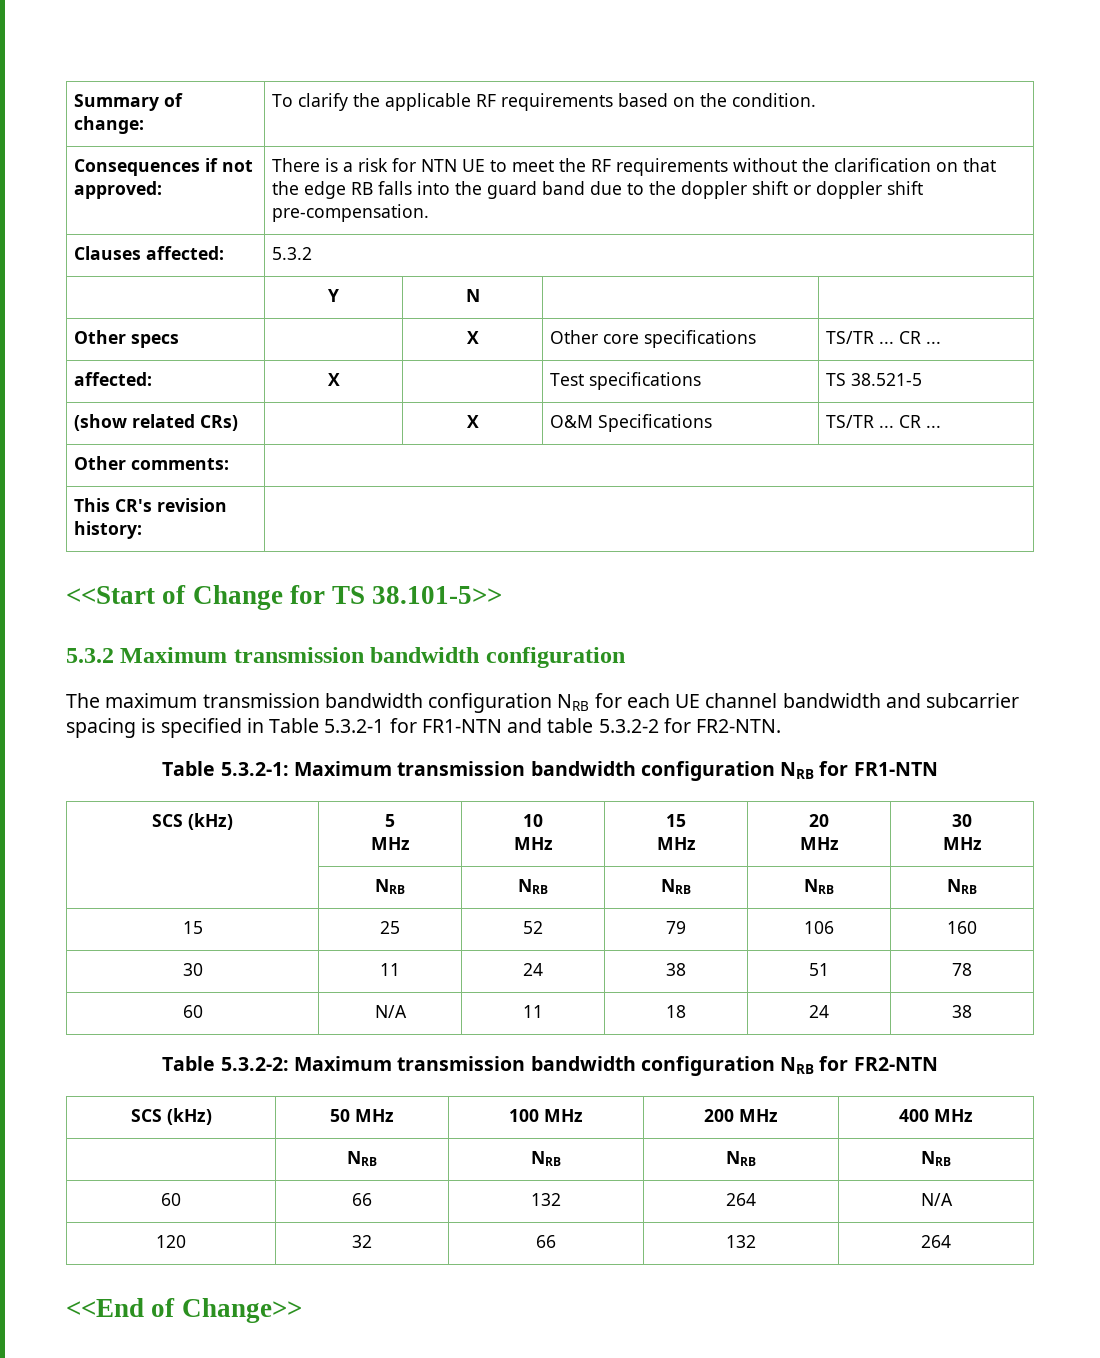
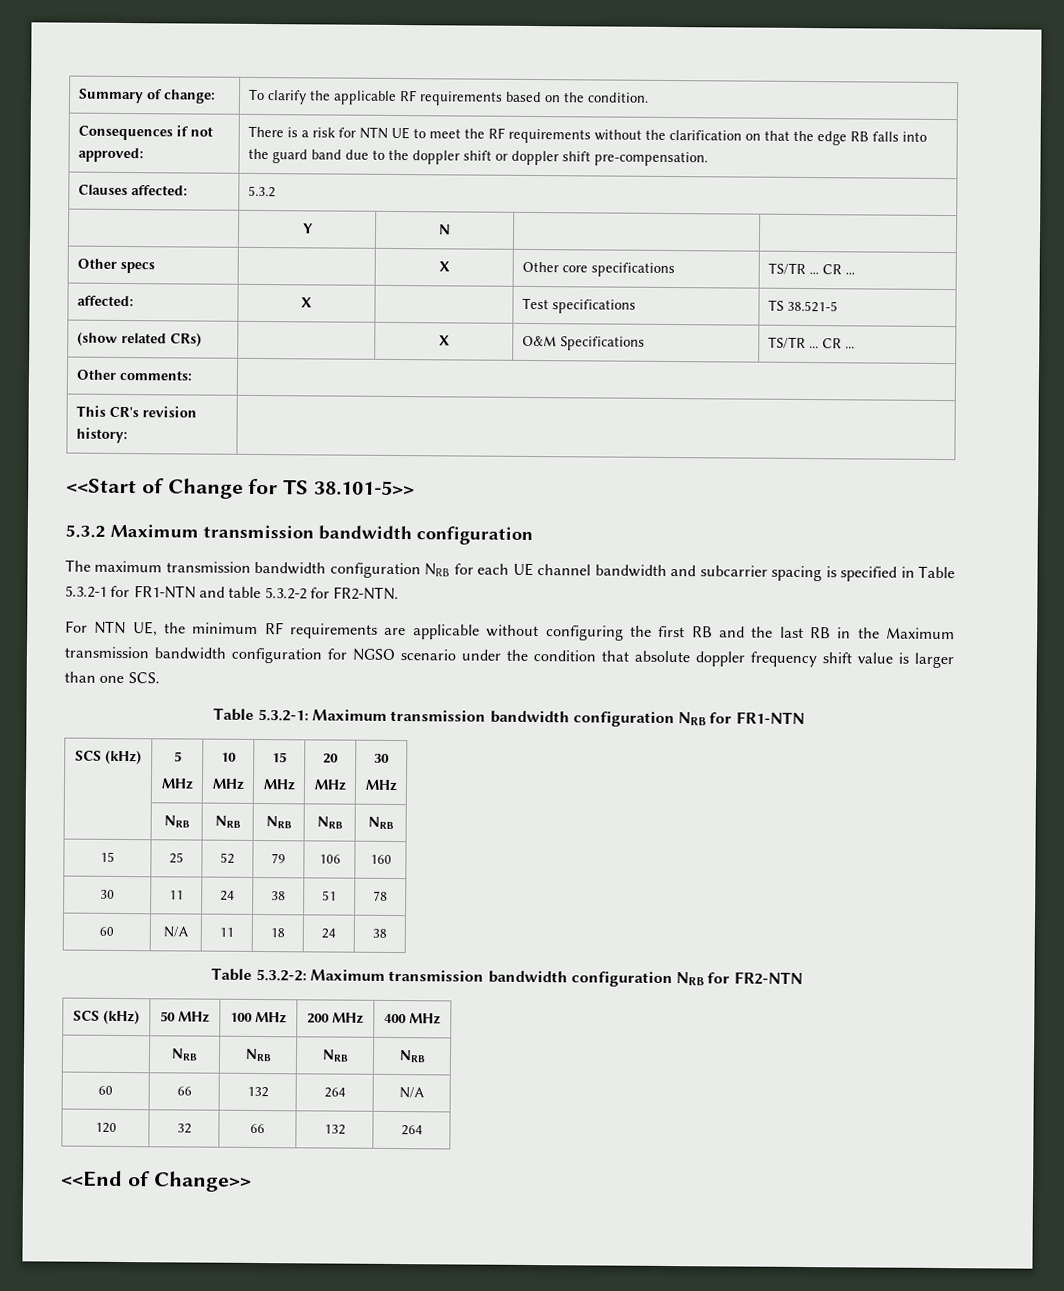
(782, 726) none -> [65,620,956,641] [64,646,954,669] [64,671,160,684] // For NTN UE, the minimum RF requirements are applicable without configuring the first RB and the last RB in the Maximum transmission bandwidth configuration for NGSO scenario under the condition that absolute doppler frequency shift value is larger than one SCS.

